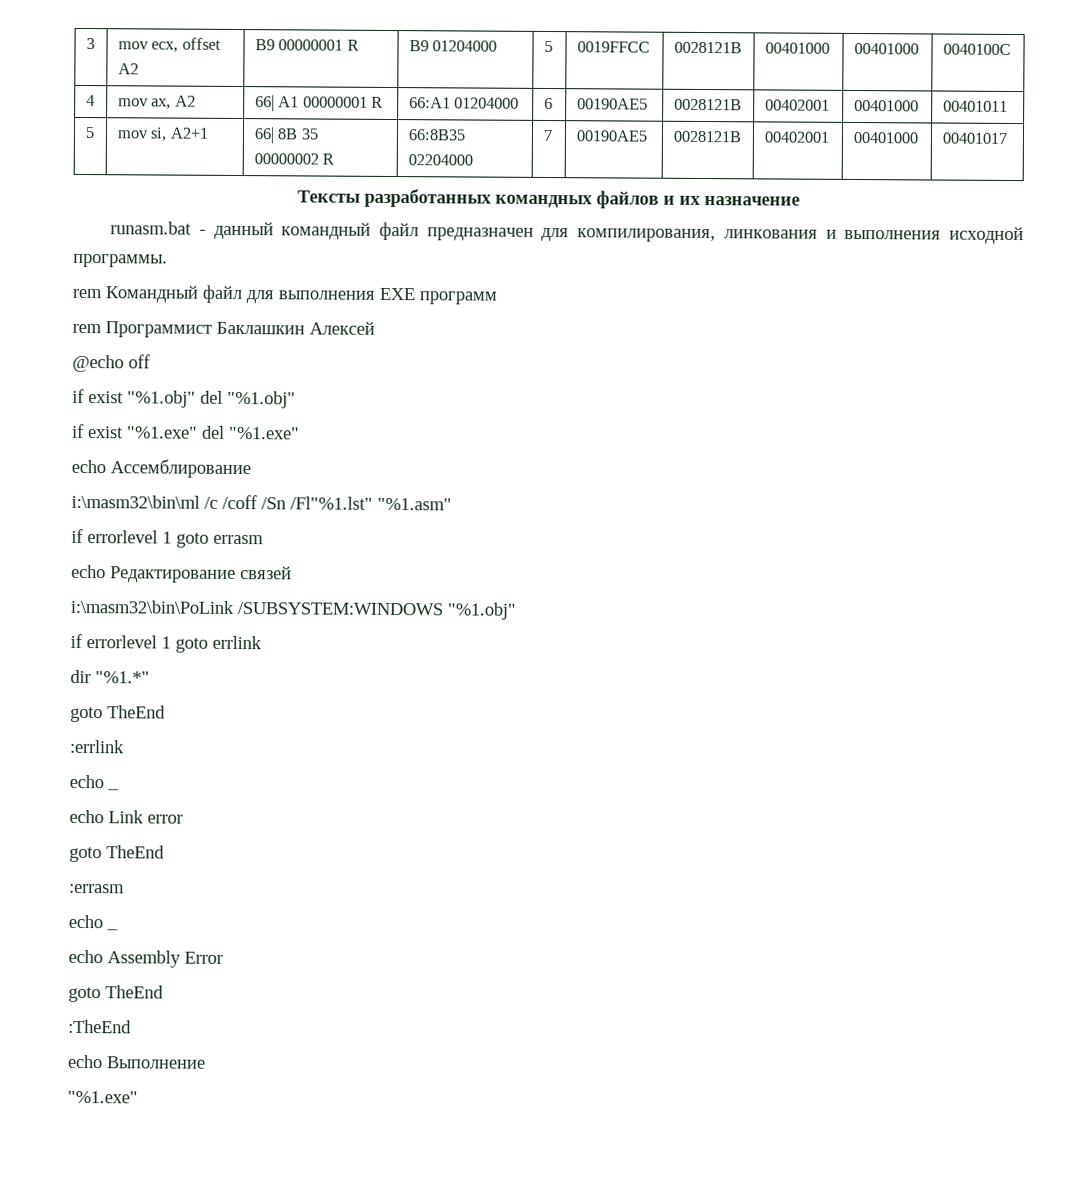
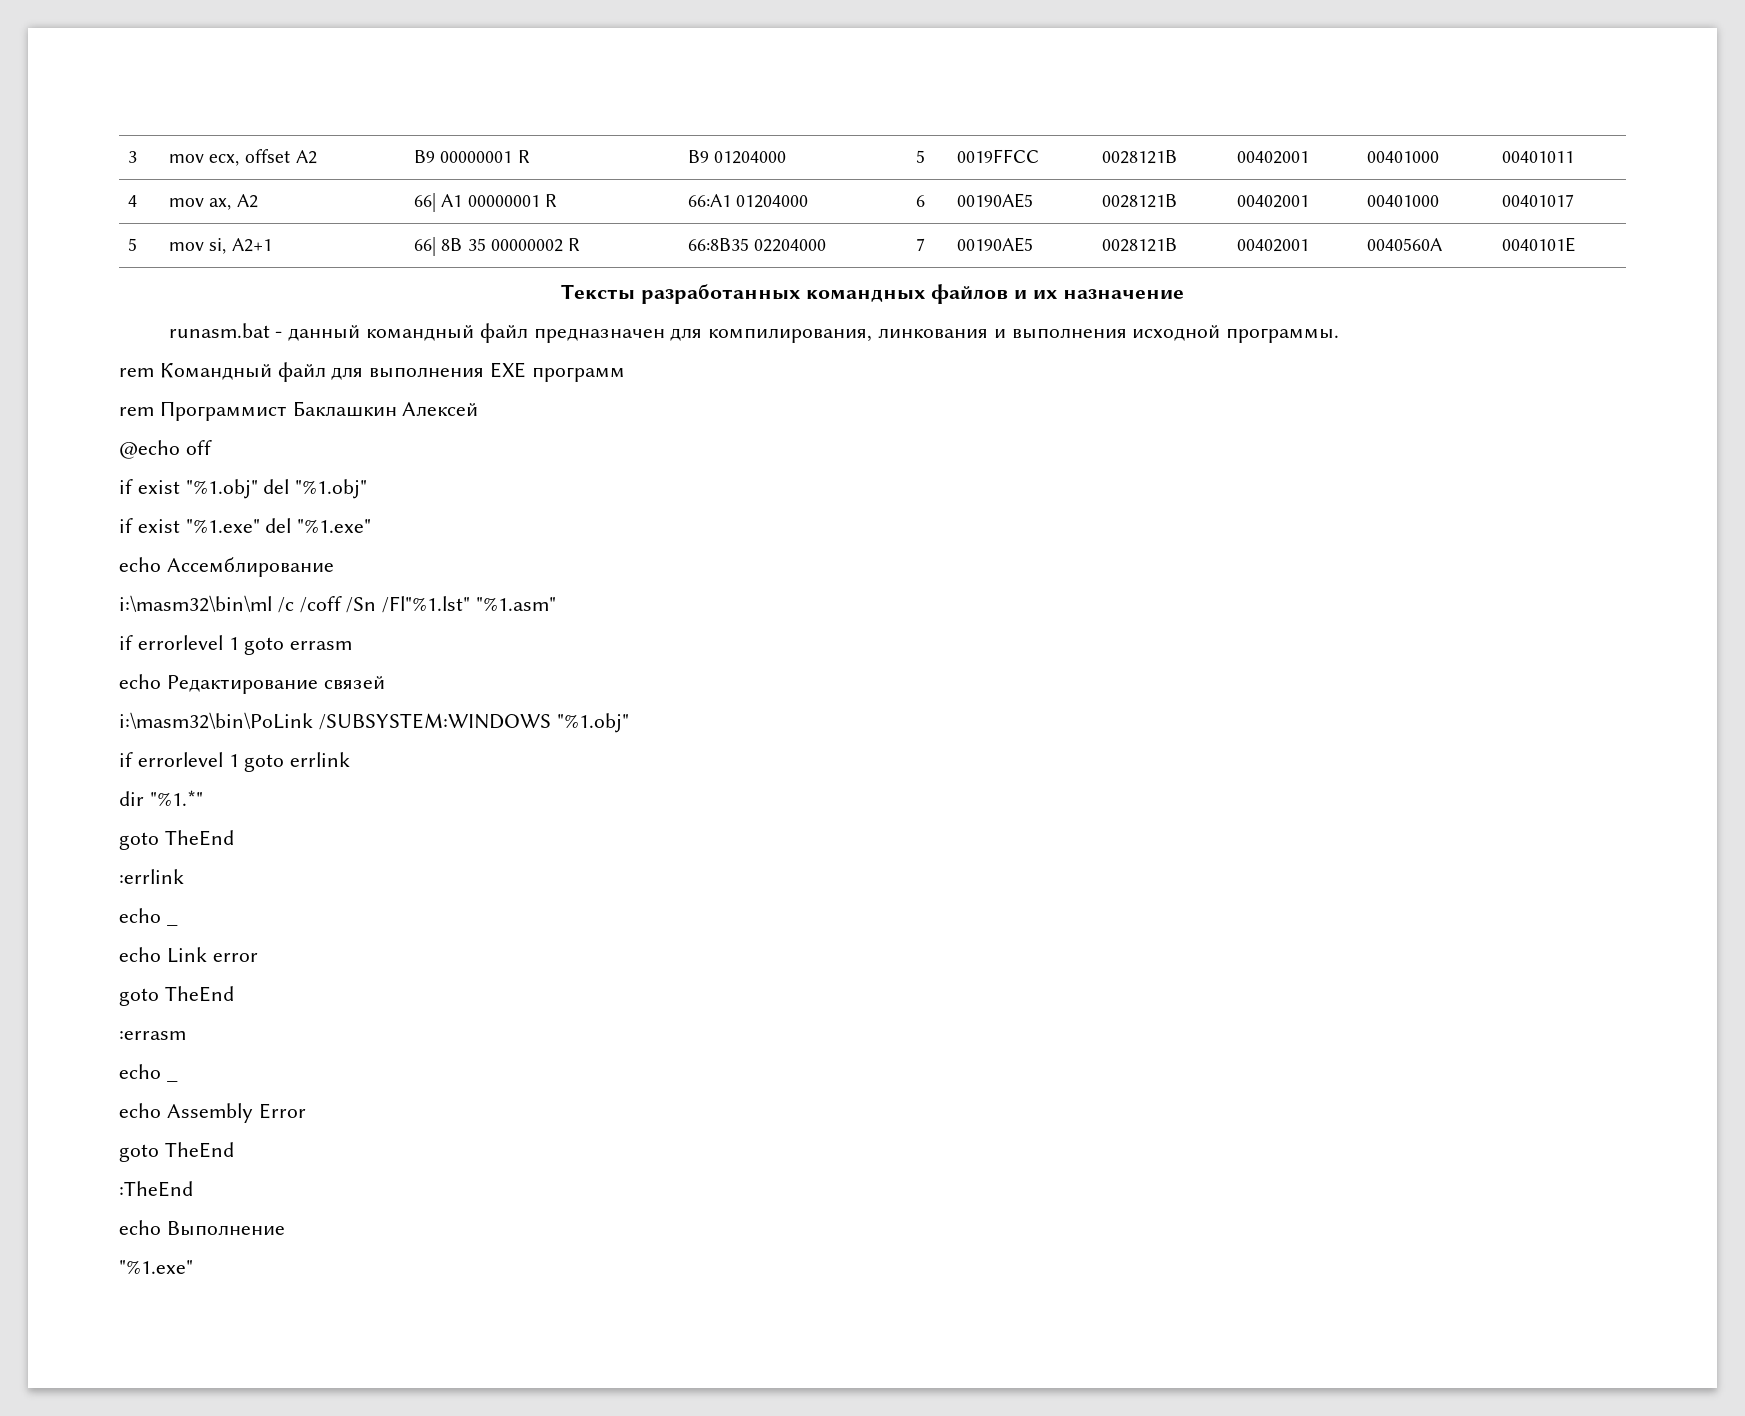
[764,42,830,54] [853,42,919,55] [942,43,1011,55] 00401000 | 00401000 | 0040100C -> [1237,151,1310,164] [1367,151,1440,163] [1502,151,1575,163] 00402001 | 00401000 | 00401011
[942,100,1008,112] 00401011 -> [1502,194,1575,207] 00401017
[852,131,918,144] [941,132,1007,144] 00401000 | 00401017 -> [1367,238,1443,251] [1502,237,1576,252] 0040560A | 0040101E

